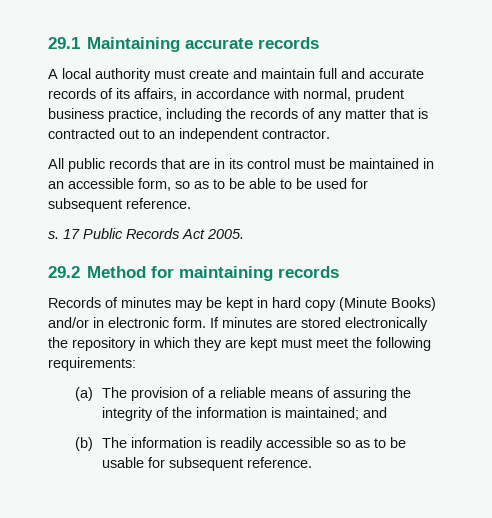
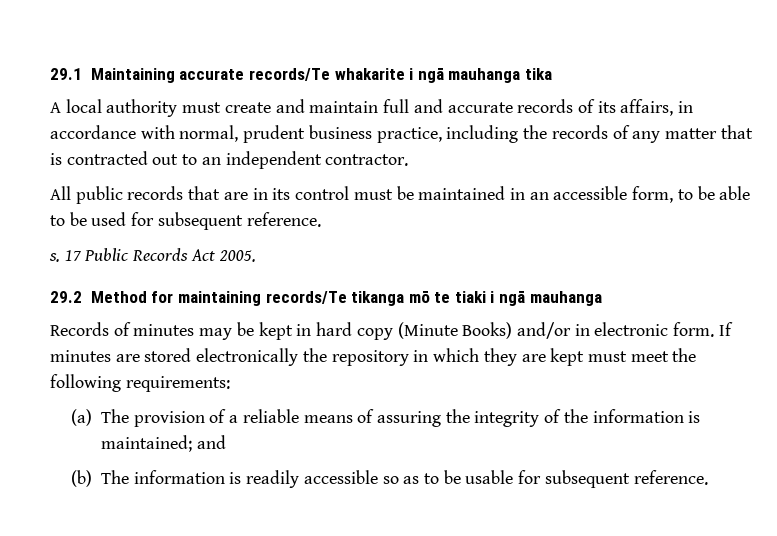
[258,37,320,49] records -> [248,68,552,83] records/Te whakarite i ngā mauhanga tika
[175,181,209,189] so as -> (674, 194) none
[278,266,340,278] records -> [265,291,602,306] records/Te tikanga mō te tiaki i ngā mauhanga

